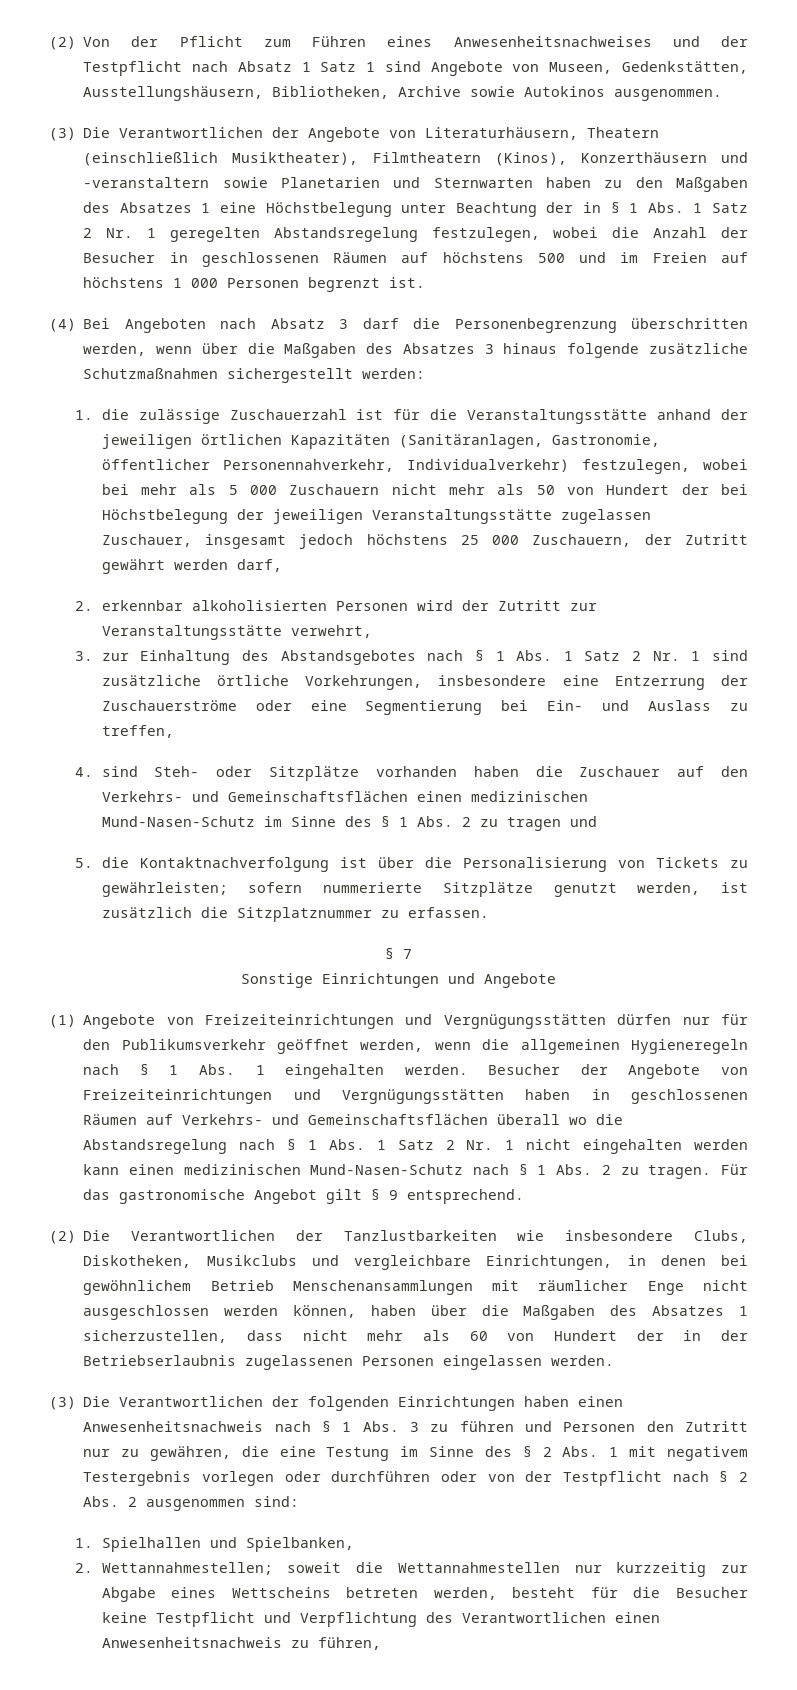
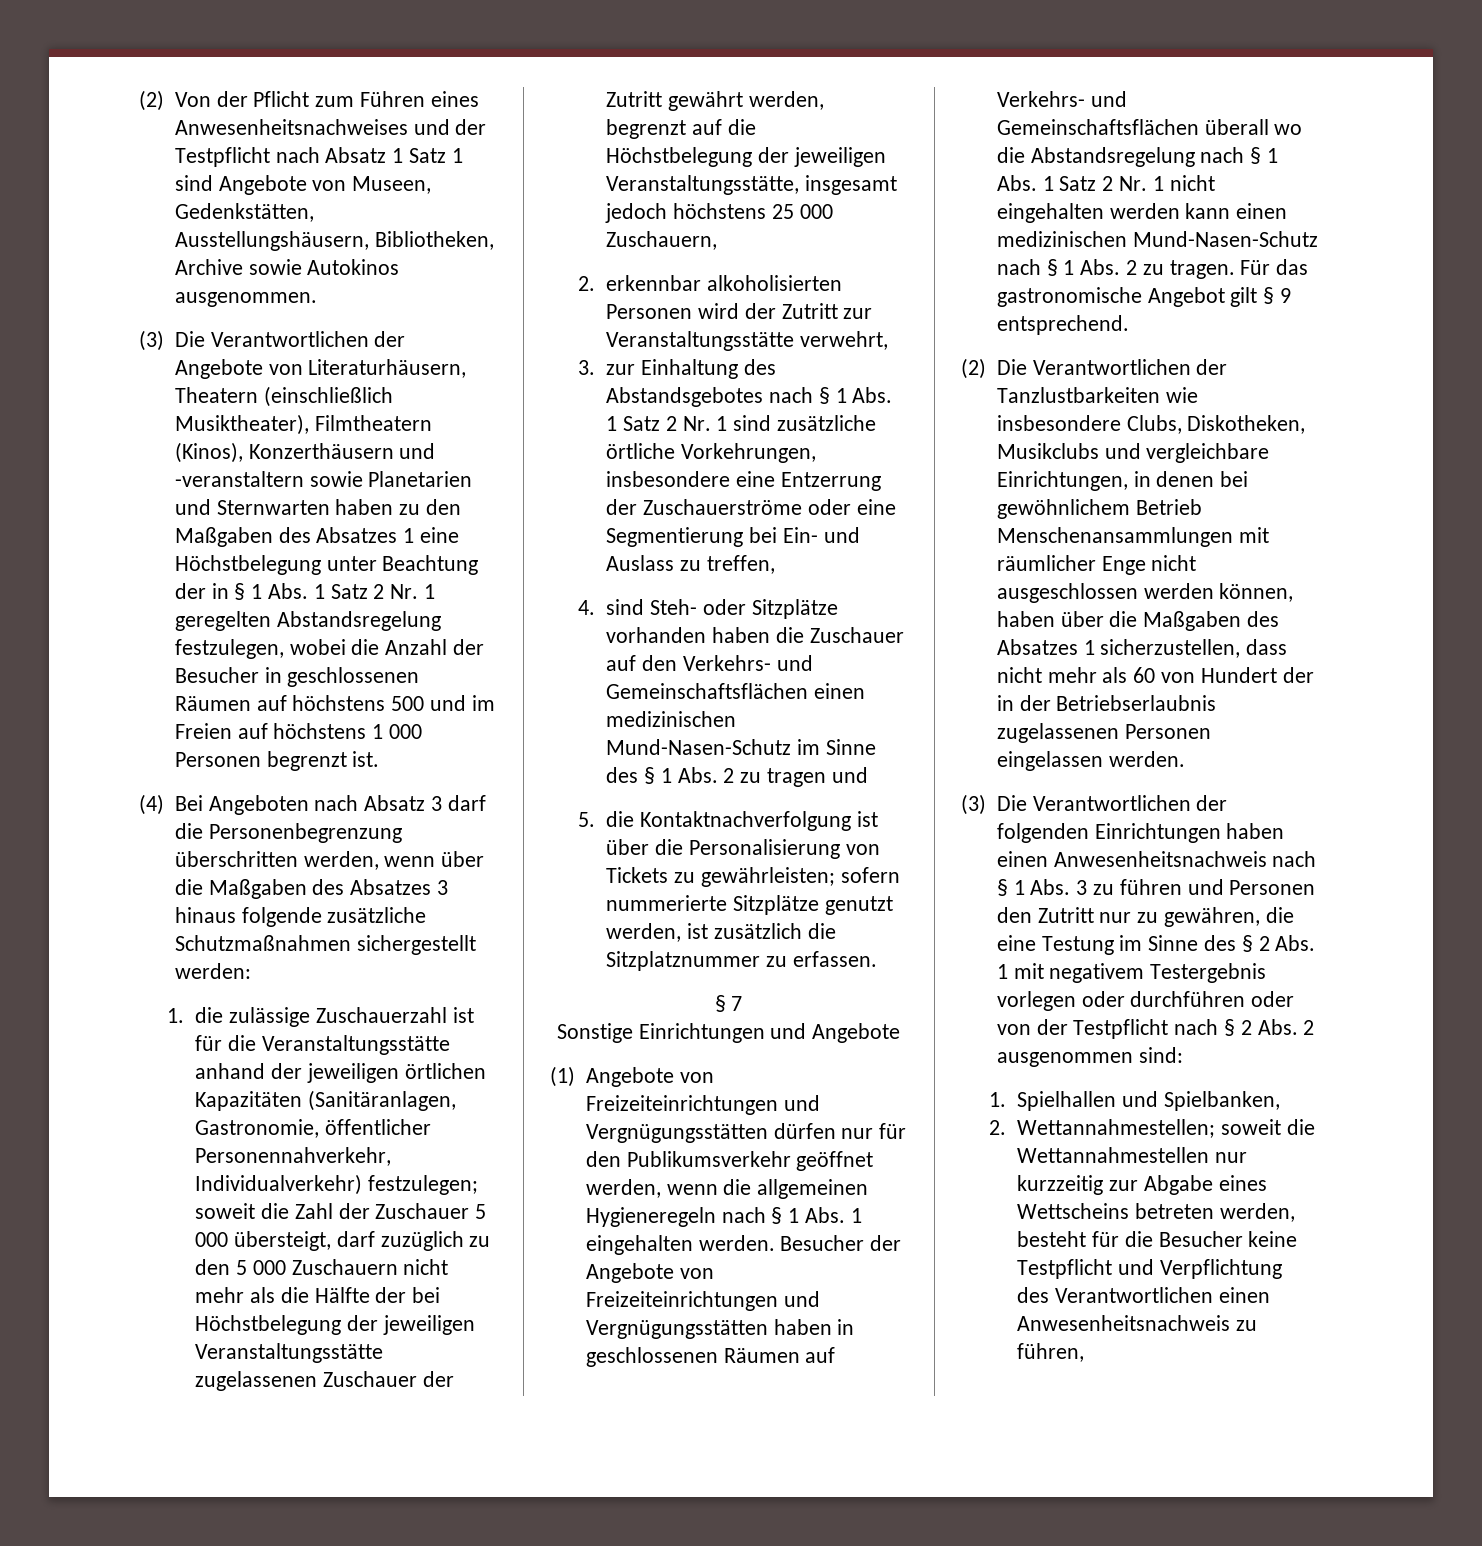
[581,459,748,474] [101,484,217,495] festzulegen, wobei bei mehr als -> [367,1175,478,1195] [195,1203,487,1219] [195,1231,491,1251] [195,1259,231,1275] festzulegen; soweit die Zahl der Zuschauer 5 000 übersteigt, darf zuzüglich zu den
[536,484,670,495] 50 von Hundert -> [280,1287,370,1303] die Hälfte
[560,509,651,524] [101,534,192,547] zugelassen Zuschauer, -> [195,1371,454,1391] [606,91,824,111] [606,119,756,139] [606,147,886,167] [606,175,800,195] zugelassenen Zuschauer der Zutritt gewährt werden, begrenzt auf die Höchstbelegung der jeweiligen Veranstaltungsstätte,
[644,534,748,545] [101,559,282,574] der Zutritt gewährt werden darf, -> (718, 240) none

